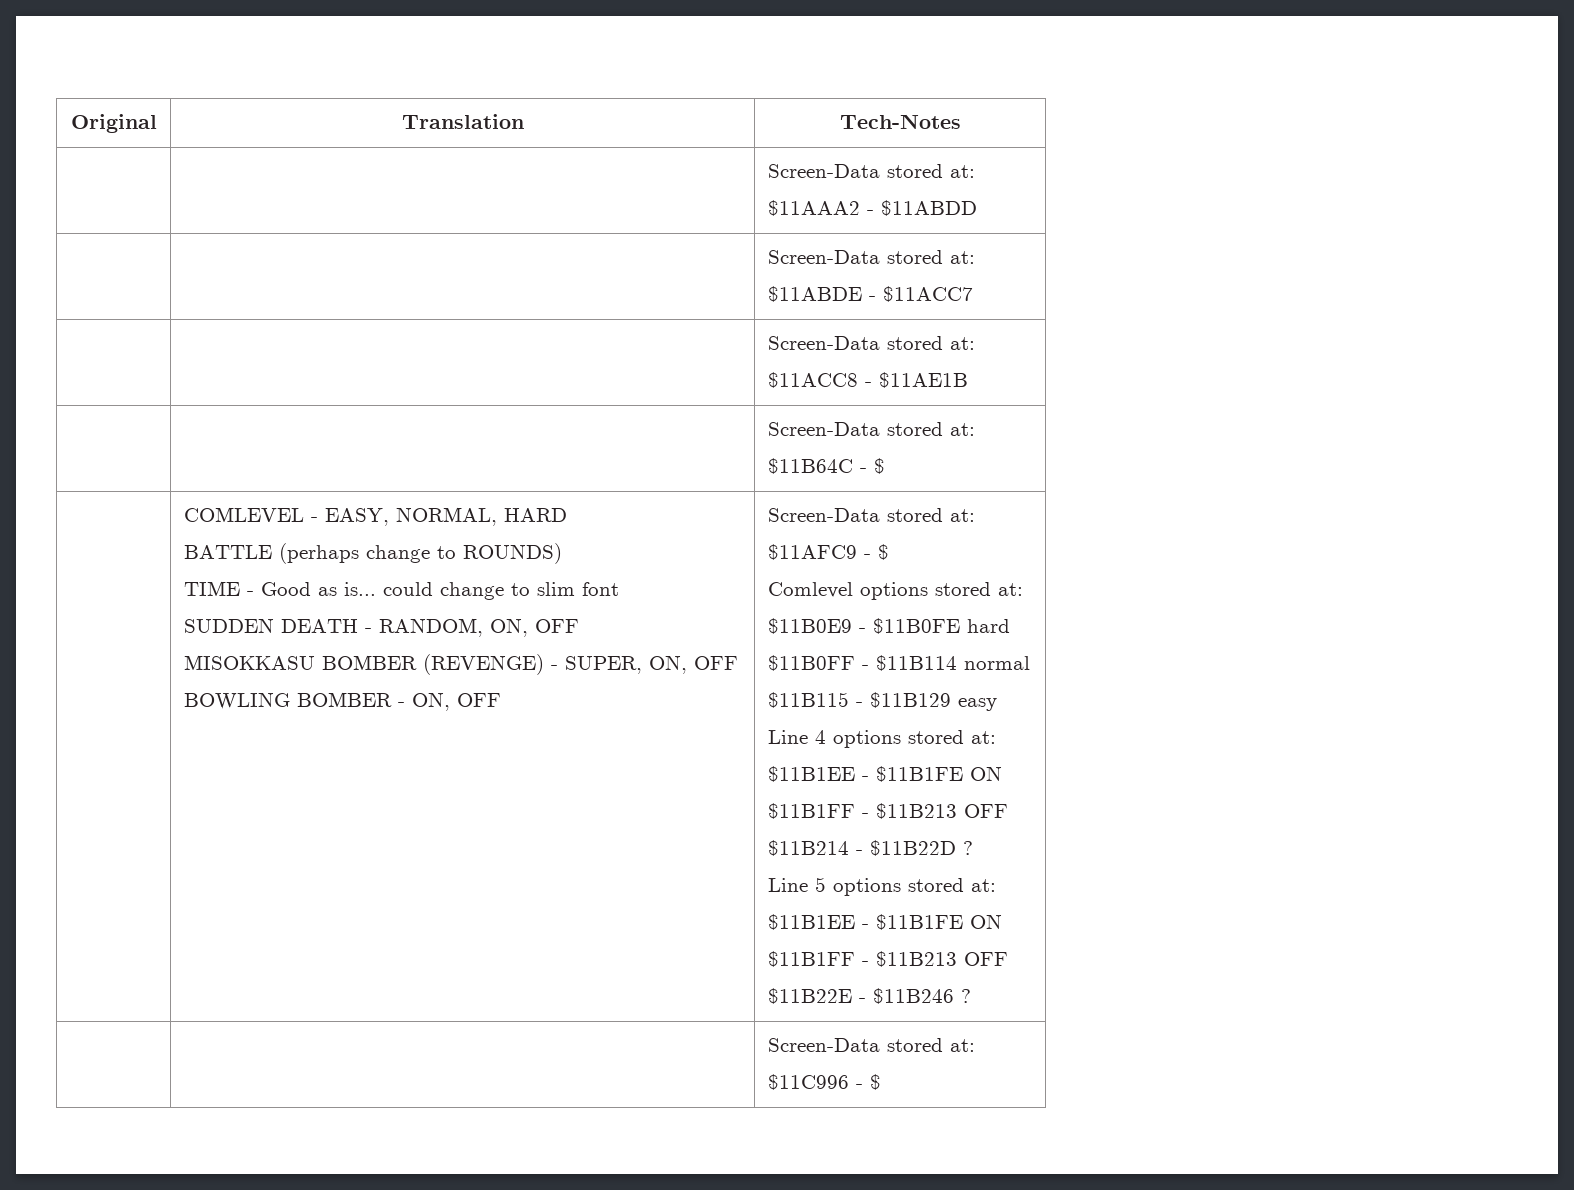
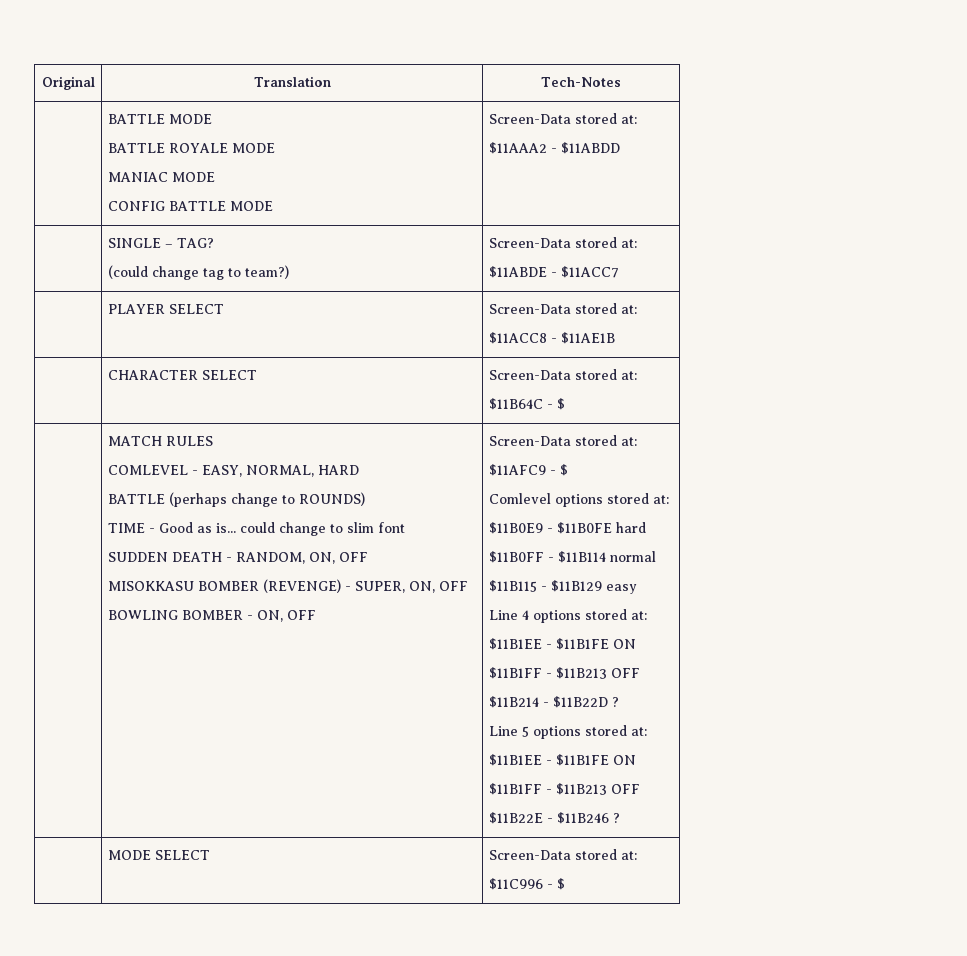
(961, 121) none -> [107,114,212,124] [107,143,275,153] [107,172,215,182] [107,201,273,211] BATTLE MODE // BATTLE ROYALE MODE // MANIAC MODE // CONFIG BATTLE MODE
(977, 208) none -> [107,238,214,248] [107,265,289,280] SINGLE – TAG? // (could change tag to team?)
(973, 294) none -> [107,304,224,314] PLAYER SELECT
(968, 380) none -> [107,370,257,380] CHARACTER SELECT
(885, 466) none -> [107,436,213,446] MATCH RULES //
(971, 996) none -> [107,850,210,860] MODE SELECT

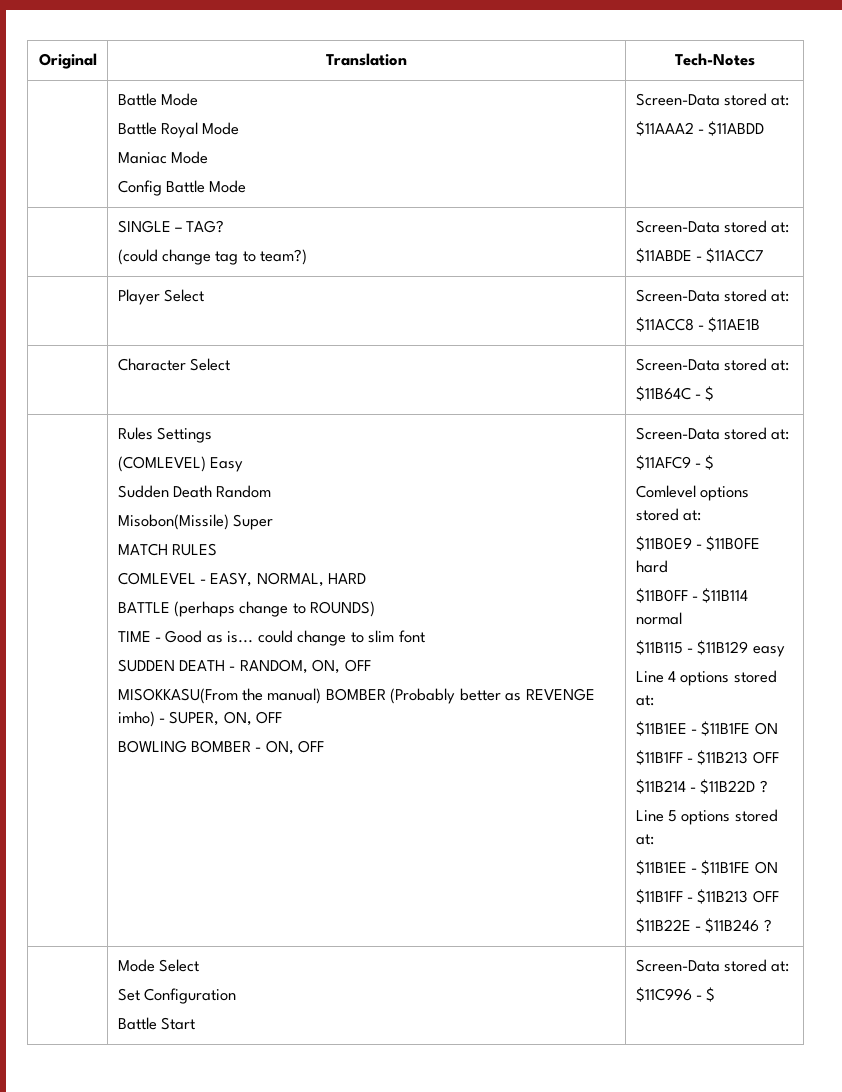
[107,114,212,124] [107,143,275,153] [107,172,215,182] [107,201,273,211] BATTLE MODE // BATTLE ROYALE MODE // MANIAC MODE // CONFIG BATTLE MODE -> [117,93,199,106] [117,122,240,138] [117,151,209,164] [117,180,247,196] Battle Mode // Battle Royal Mode // Maniac Mode // Config Battle Mode
[107,304,224,314] PLAYER SELECT -> [117,289,205,305] Player Select
[107,370,257,380] CHARACTER SELECT -> [117,358,231,371] Character Select
(565, 404) none -> [117,427,213,443] [117,456,244,472] [117,485,272,498] [117,514,274,530] Rules Settings // (COMLEVEL) Easy // Sudden Death Random // Misobon(Missile) Super //
[107,579,341,593] MISOKKASU BOMBER (REVENGE) -> [117,688,595,704] [117,711,155,727] MISOKKASU(From the manual) BOMBER (Probably better as REVENGE imho)
[107,850,210,860] MODE SELECT -> [117,959,200,972] [117,988,237,1004] [117,1017,196,1030] Mode Select // Set Configuration // Battle Start

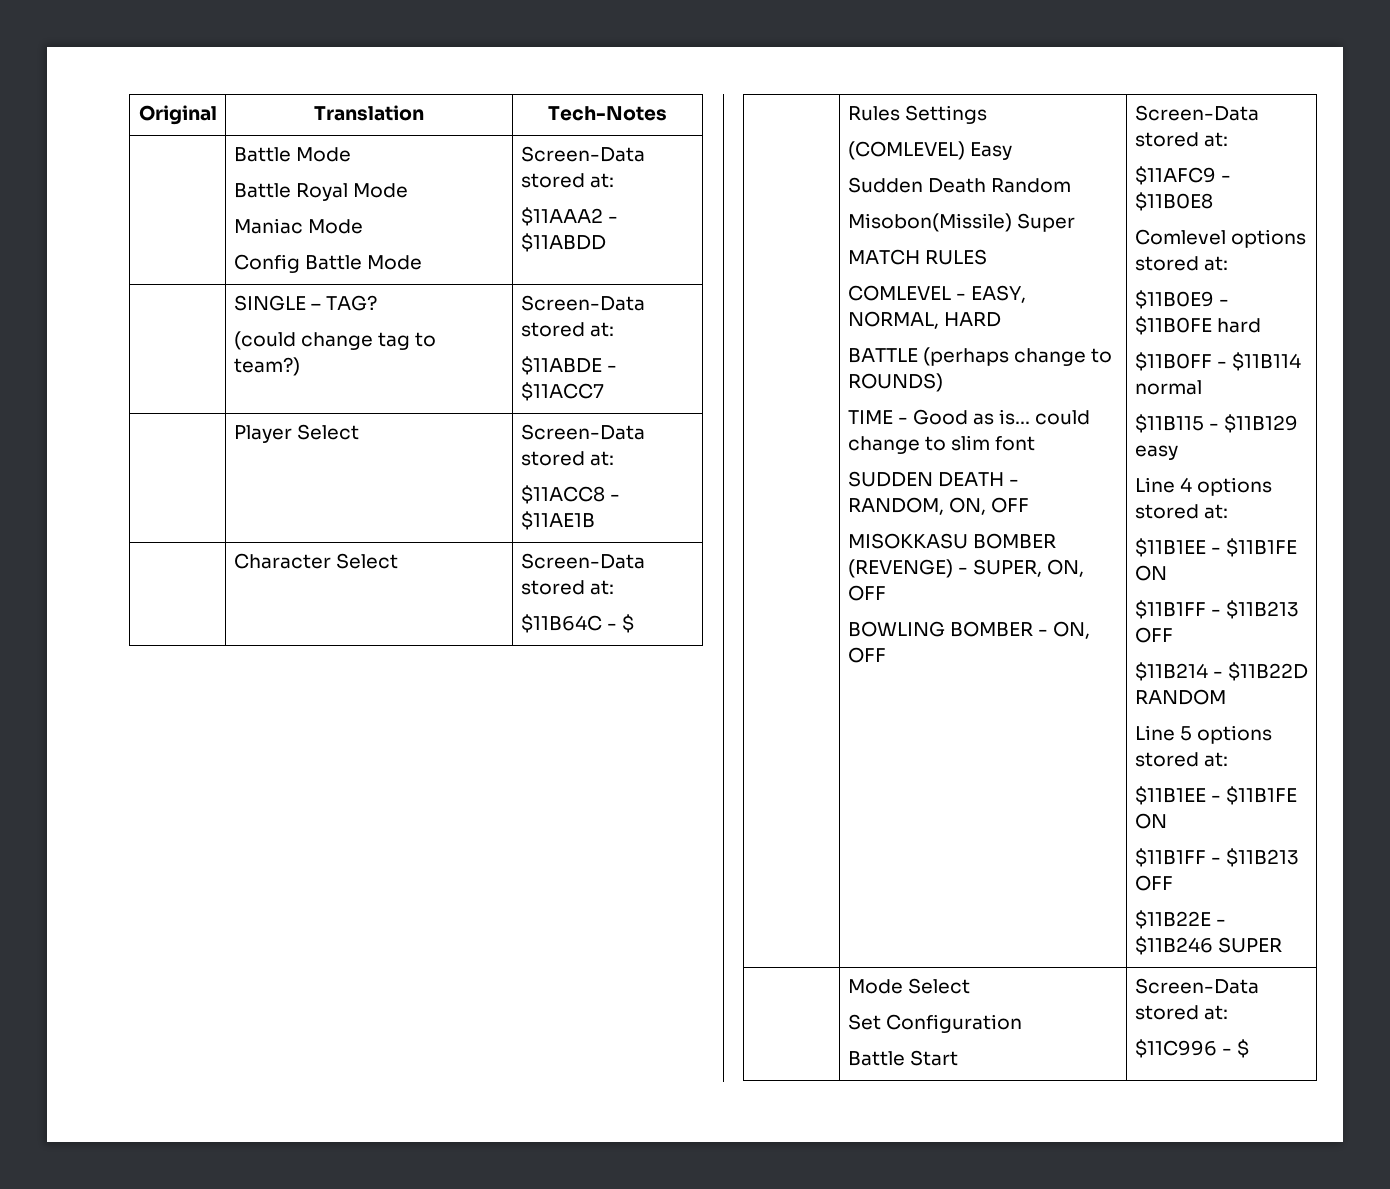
[117,688,595,704] [117,711,155,727] MISOKKASU(From the manual) BOMBER (Probably better as REVENGE imho) -> [847,533,1056,549] [847,559,953,578] MISOKKASU BOMBER (REVENGE)
[705,455,715,470] $ -> [1134,192,1213,211] $11B0E8
[759,780,768,793] ? -> [1134,689,1226,705] RANDOM
[763,919,772,932] ? -> [1217,937,1282,953] SUPER

